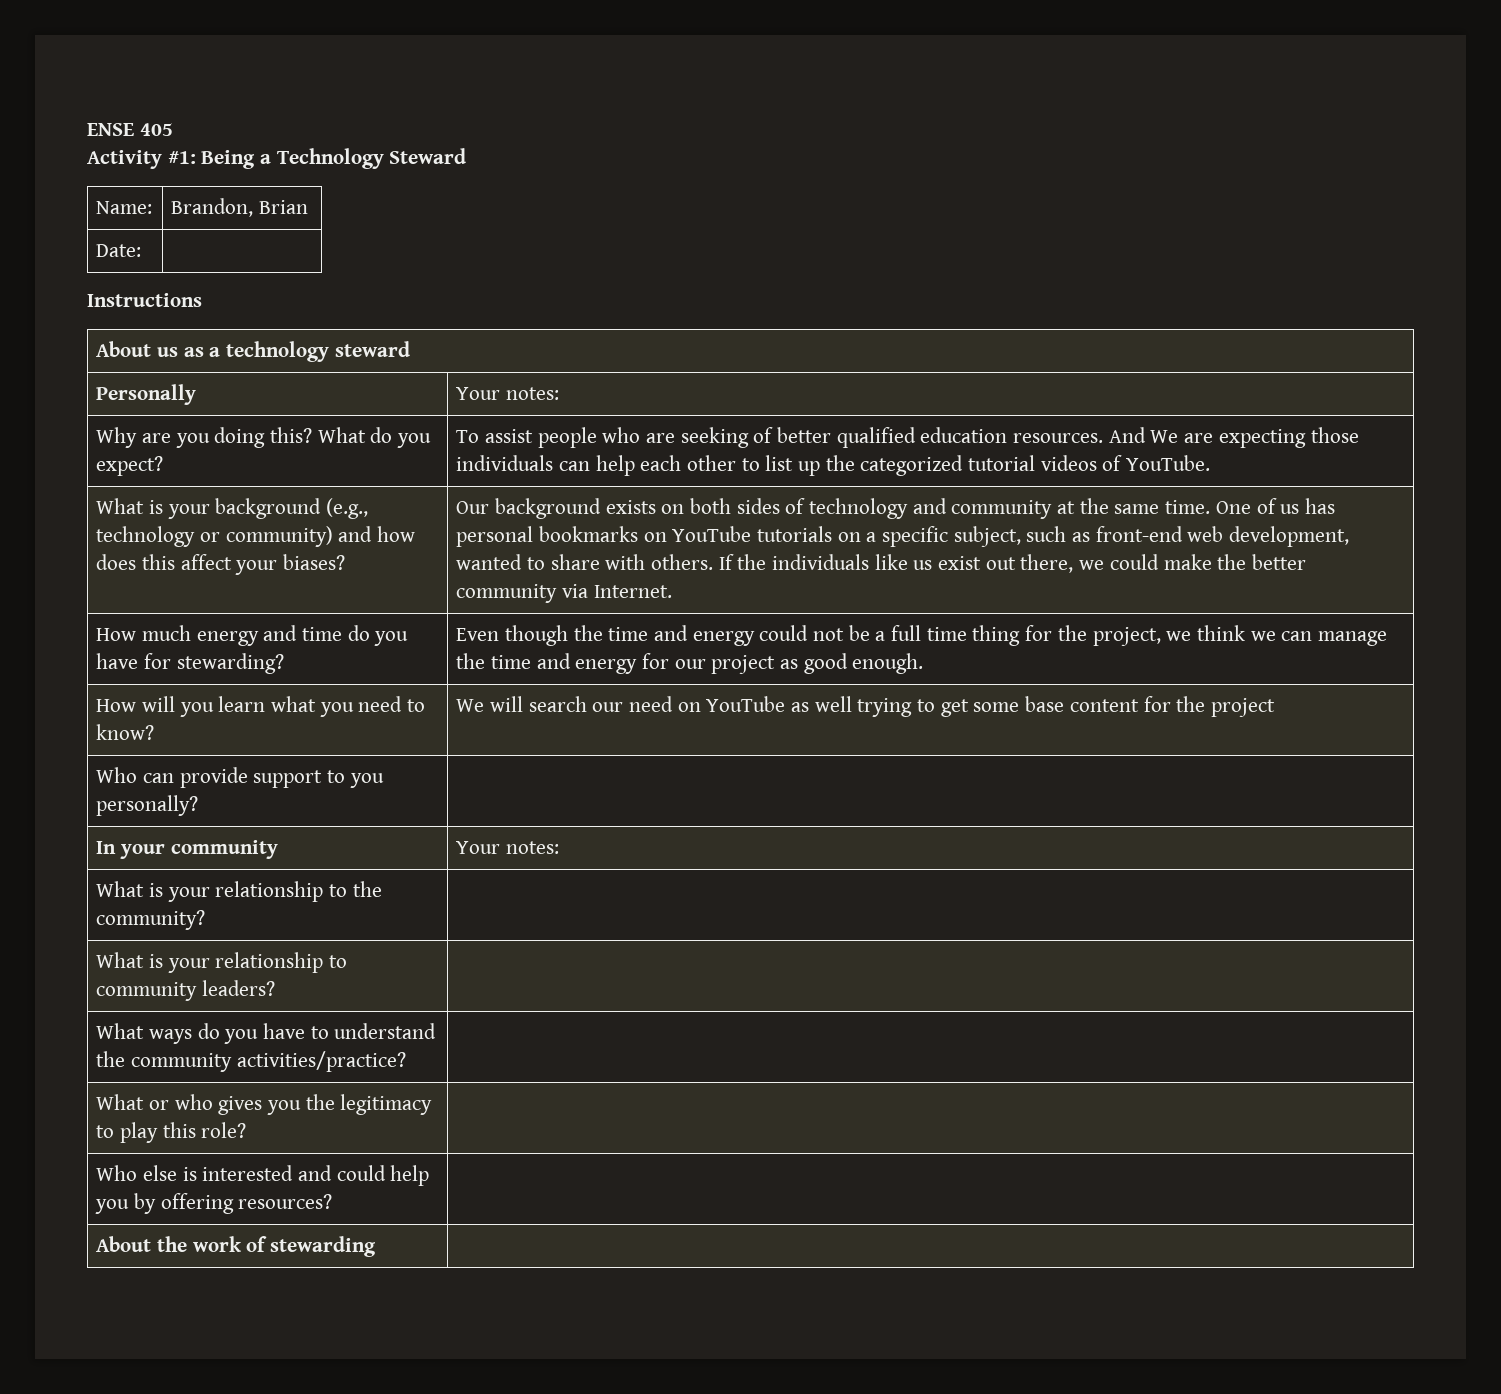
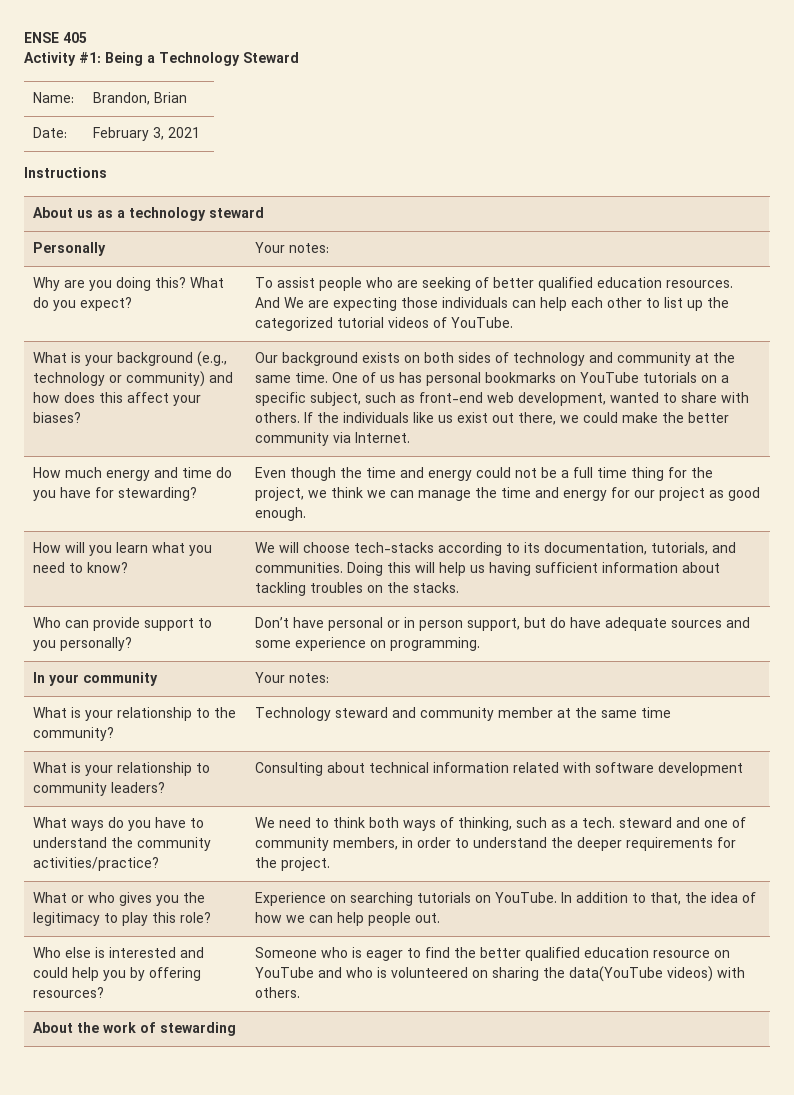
(142, 250) none -> [93,127,201,141] February 3, 2021
[528,696,1275,717] search our need on YouTube as well trying to get some base content for the project -> [303,542,737,556] [255,562,721,576] [255,582,460,596] choose tech-stacks according to its documentation, tutorials, and communities. Doing this will help us having sufficient information about tackling troubles on the stacks.
(199, 805) none -> [255,617,751,631] [255,637,481,651] Don’t have personal or in person support, but do have adequate sources and some experience on programming.
(206, 920) none -> [255,707,672,721] Technology steward and community member at the same time
(276, 988) none -> [255,762,744,776] Consulting about technical information related with software development
(406, 1061) none -> [255,817,747,831] [255,837,737,851] [255,857,331,871] We need to think both ways of thinking, such as a tech. steward and one of community members, in order to understand the deeper requirements for the project.
(247, 1130) none -> [255,892,757,906] [255,912,441,926] Experience on searching tutorials on YouTube. In addition to that, the idea of how we can help people out.
(333, 1201) none -> [255,947,731,961] [255,966,746,982] [255,987,301,998] Someone who is eager to find the better qualified education resource on YouTube and who is volunteered on sharing the data(YouTube videos) with others.

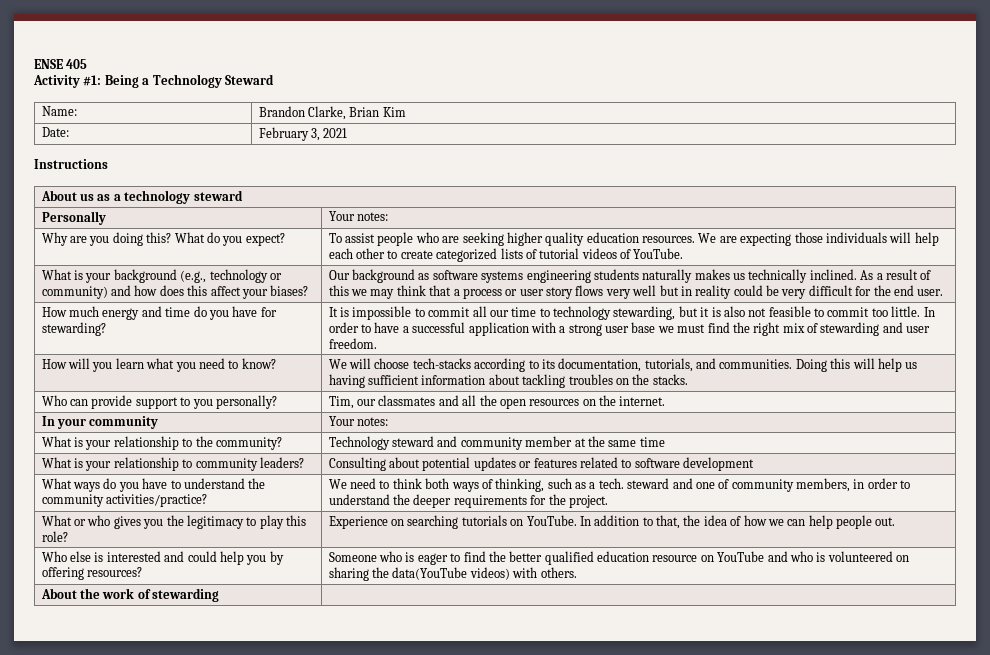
[93,92,151,105] Brandon, -> [258,106,347,120] Brandon Clarke,
(188, 97) none -> [382,107,406,117] Kim
[475,277,594,291] of better qualified -> [506,232,585,246] higher quality
[255,297,281,308] And -> (696, 239) none
[512,300,537,308] can -> [889,232,912,243] will
[664,297,730,311] [255,317,334,331] list up the categorized -> [400,248,537,262] create categorized lists of
[362,352,736,366] [255,372,730,386] [255,392,750,406] [255,412,730,425] [255,432,411,446] exists on both sides of technology and community at the same time. One of us has personal bookmarks on YouTube tutorials on a specific subject, such as front-end web development, wanted to share with others. If the individuals like us exist out there, we could make the better community via Internet. -> [418,269,932,283] [328,285,944,299] as software systems engineering students naturally makes us technically inclined. As a result of this we may think that a process or user story flows very well but in reality could be very difficult for the end user.
[255,467,714,481] [255,487,761,501] [255,507,307,521] Even though the time and energy could not be a full time thing for the project, we think we can manage the time and energy for our project as good enough. -> [328,306,935,320] [328,322,931,336] [328,338,377,349] It is impossible to commit all our time to technology stewarding, but it is also not feasible to commit too little. In order to have a successful application with a strong user base we must find the right mix of stewarding and user freedom.
[255,617,751,631] [255,637,481,651] Don’t have personal or in person support, but do have adequate sources and some experience on programming. -> [328,395,666,409] Tim, our classmates and all the open resources on the internet.
[369,762,592,773] technical information related with -> [422,457,632,471] potential updates or features related to

